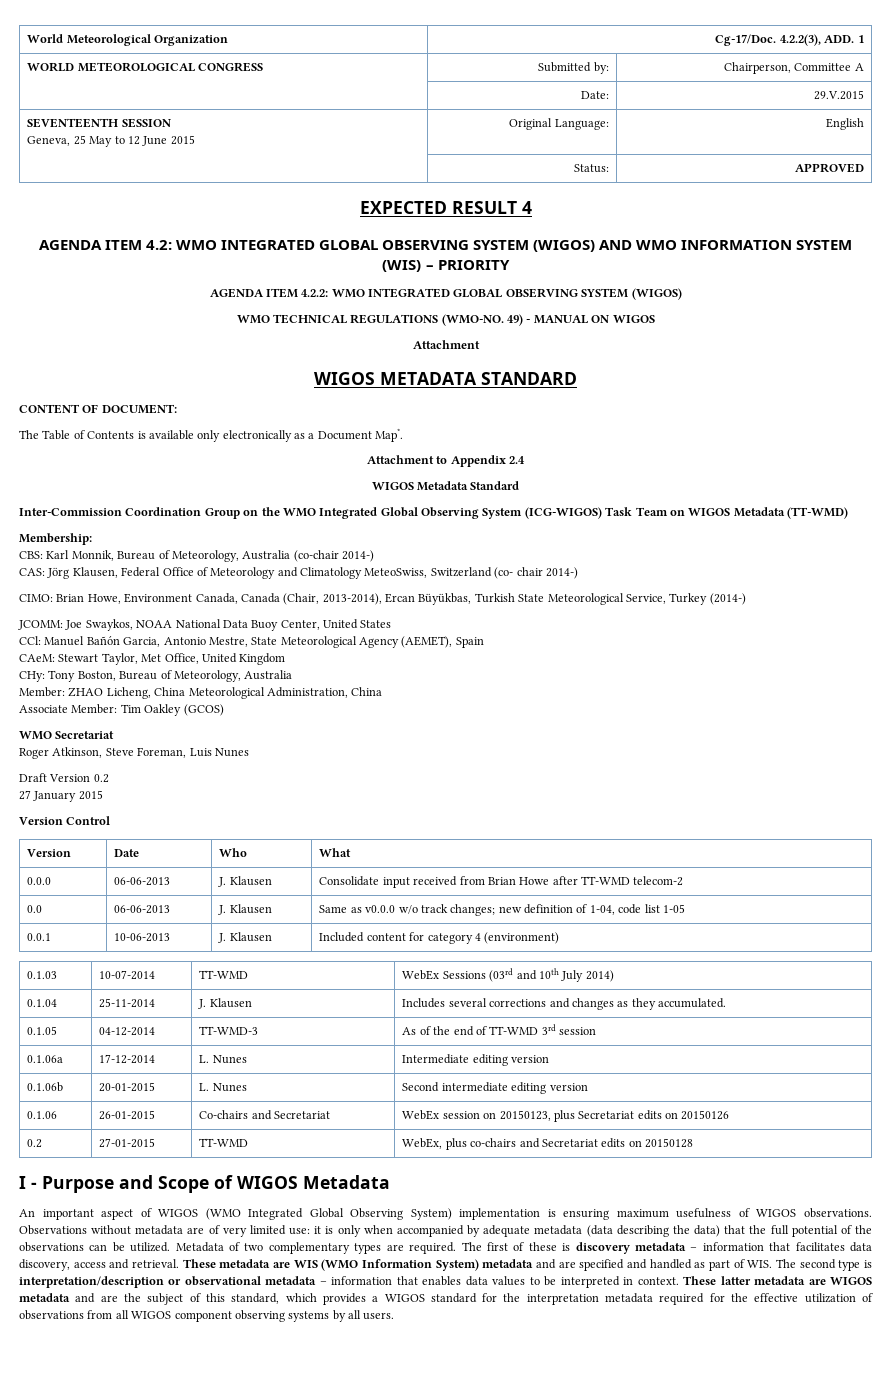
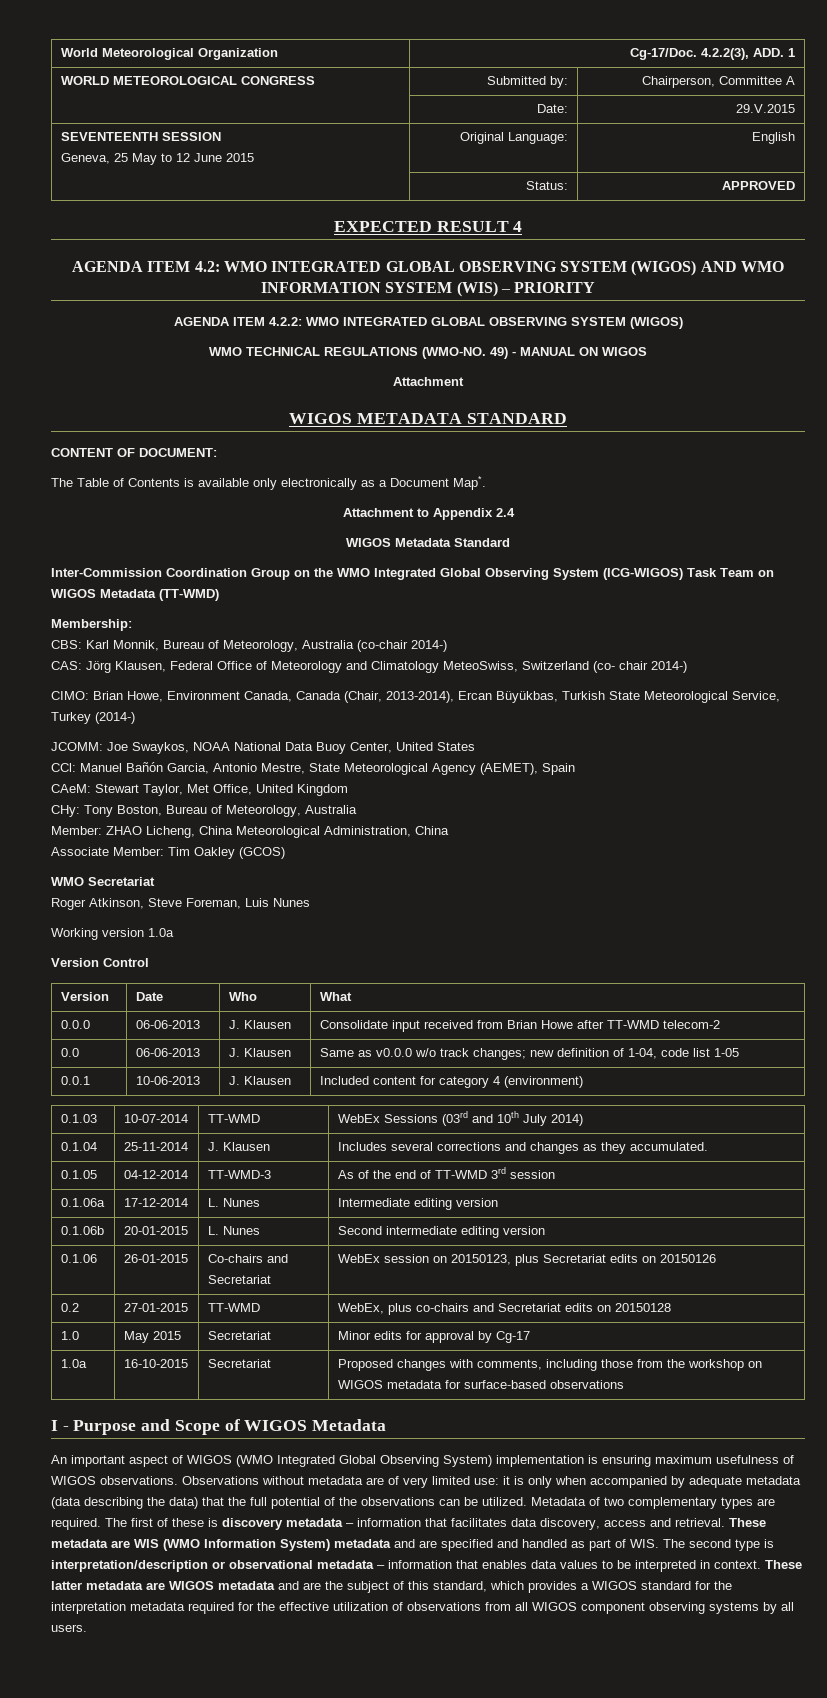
[19,773,109,783] [19,790,103,802] Draft Version 0.2 // 27 January 2015 -> [51,928,174,940] Working version 1.0a
(694, 1143) none -> [60,1331,79,1340] [123,1331,181,1343] [207,1331,271,1340] [337,1331,530,1343] [60,1359,87,1368] [123,1359,188,1368] [207,1359,271,1368] [337,1359,762,1371] [337,1380,624,1389] // 1.0 | May 2015 | Secretariat | Minor edits for approval by Cg-17 // 1.0a | 16-10-2015 | Secretariat | Proposed changes with comments, including those from the workshop on WIGOS metadata for surface-based observations

